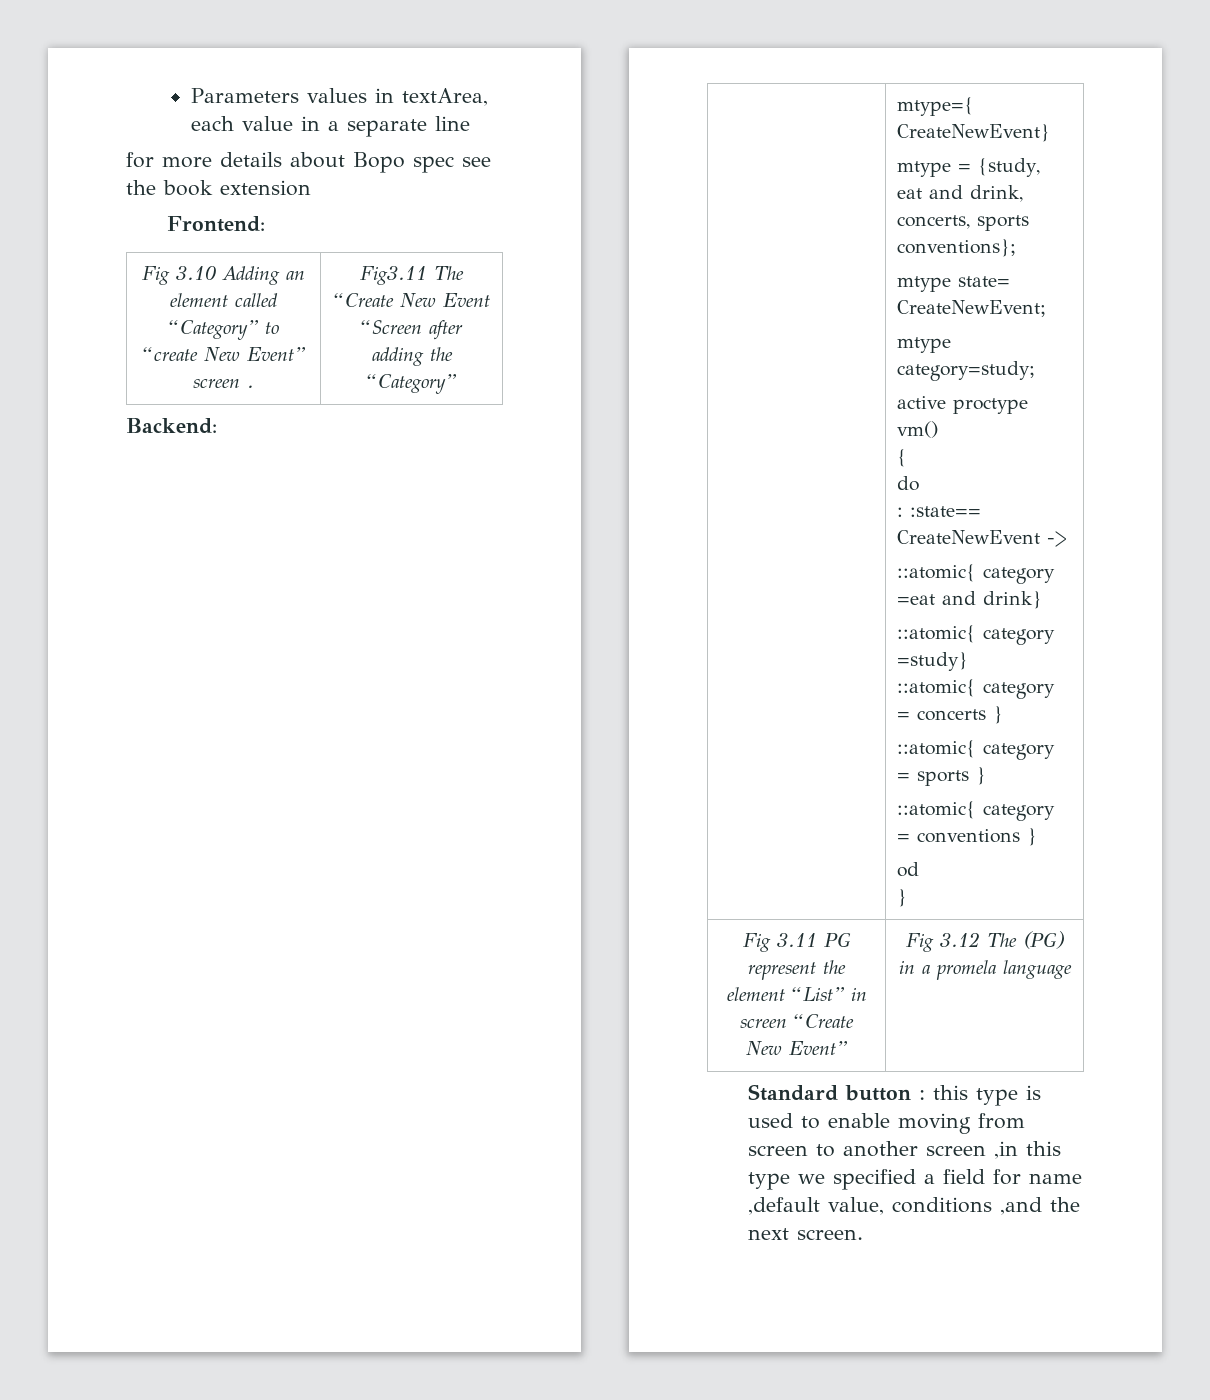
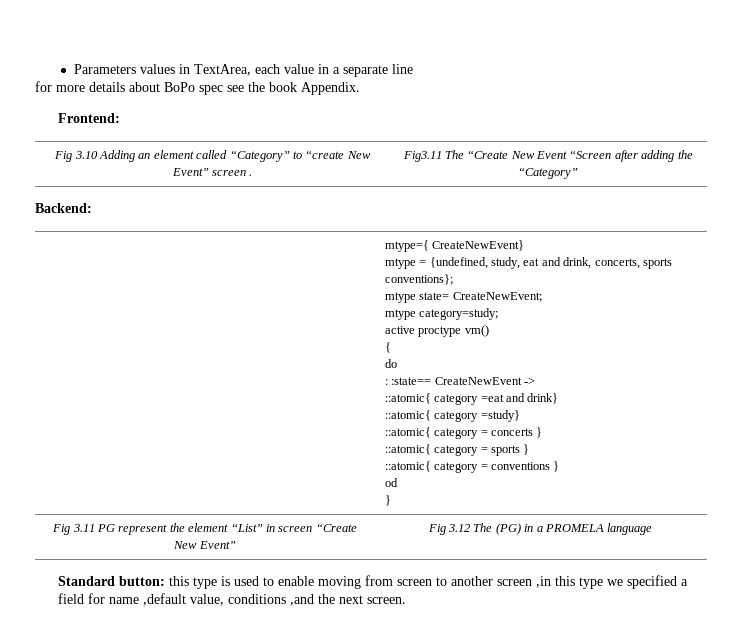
[401,88,488,106] textArea, -> [193,64,251,76] TextArea,
[353,152,405,173] Bopo -> [164,82,195,92] BoPo
[220,180,311,196] extension -> [301,82,360,95] Appendix.
[978,158,1041,177] {study, -> [429,257,521,269] {undefined, study,
[935,960,996,980] promela -> [544,524,604,532] PROMELA
[845,1085,926,1101] button : -> [119,576,166,586] button:

